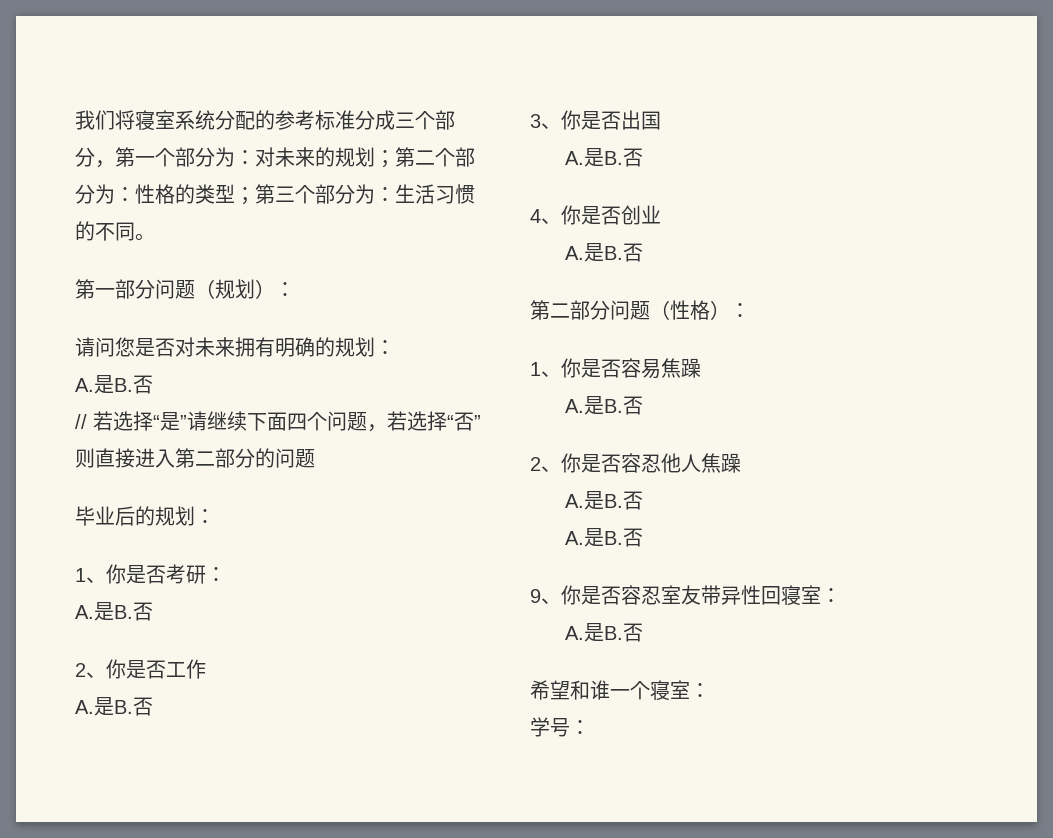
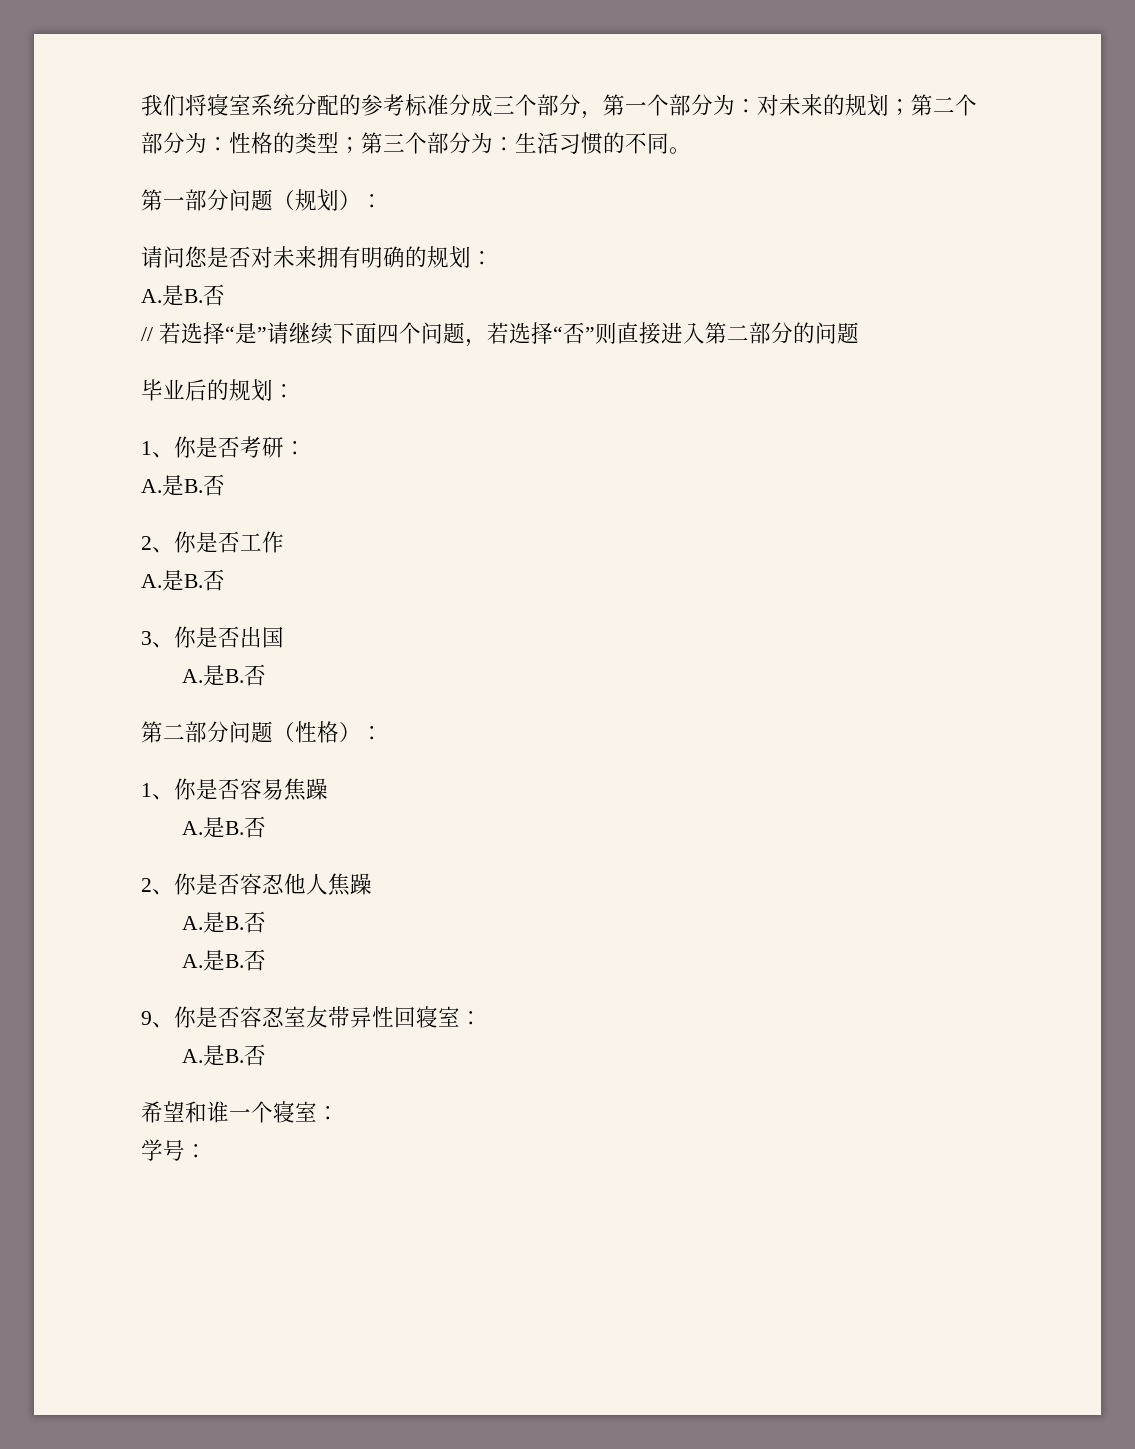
[530,205,661,225] [565,243,644,262] // 4、你是否创业 // A.是B.否 -> (266, 675) none

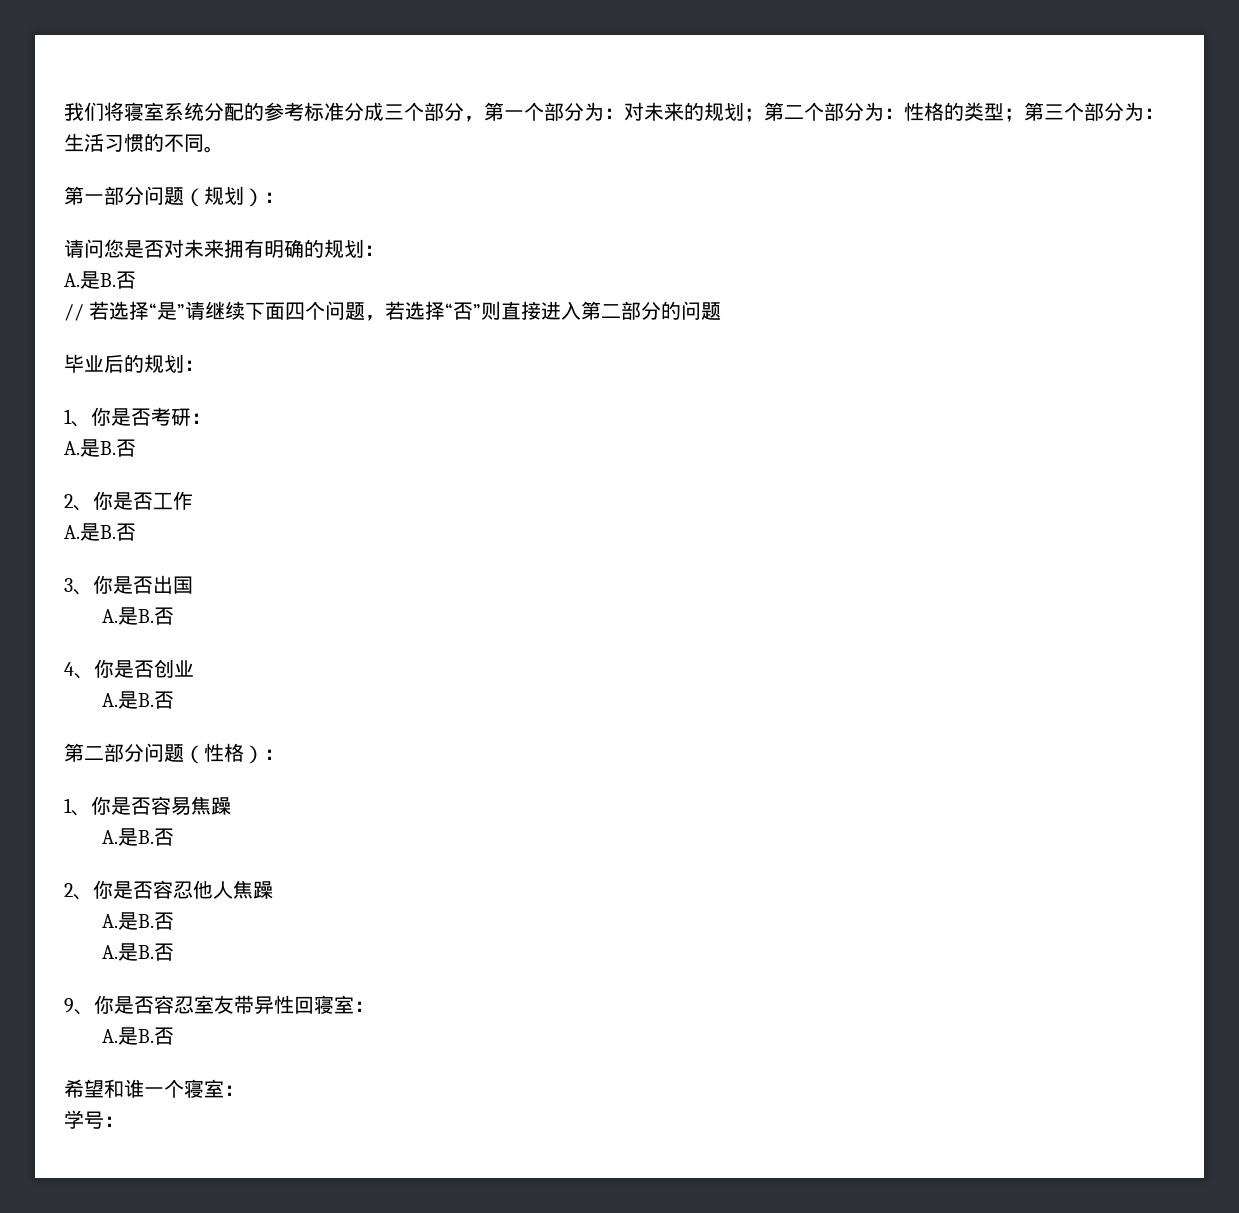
(266, 675) none -> [64,659,194,679] [101,691,174,709] // 4、你是否创业 // A.是B.否

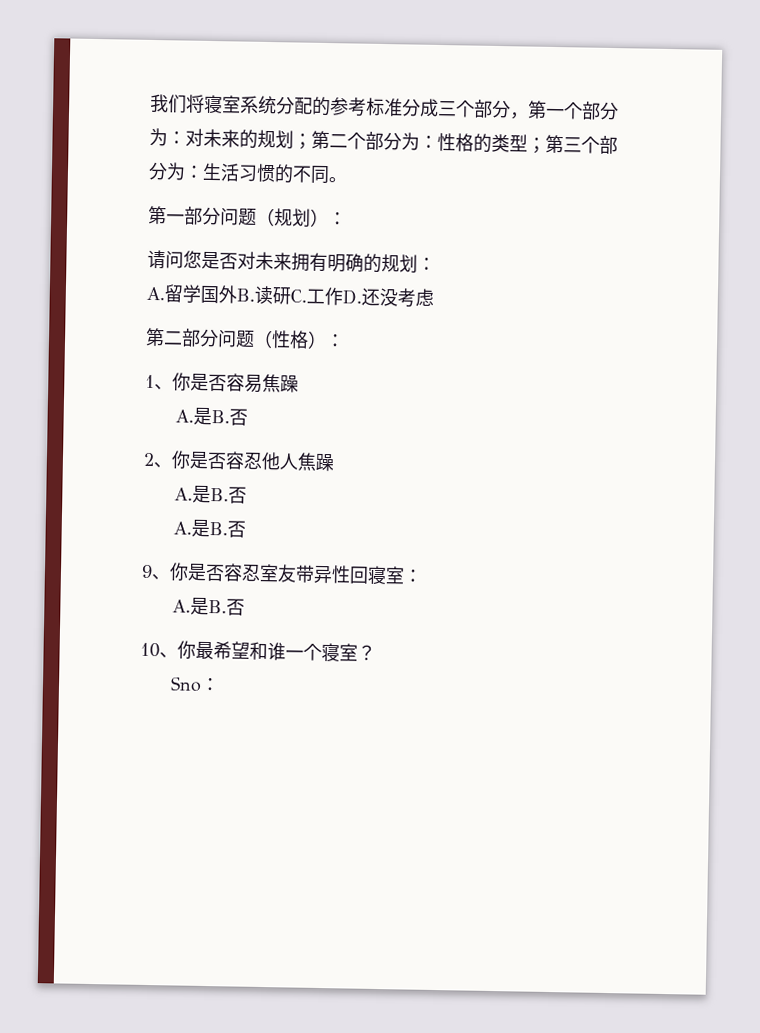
[80,271,136,289] [64,301,722,321] [64,354,204,373] [64,407,211,427] [64,439,136,457] [64,491,193,511] [64,523,136,541] [64,575,193,595] [101,607,174,625] [64,659,194,679] [101,691,174,709] 是B.否 // // 若选择“是”请继续下面四个问题，若选择“否”则直接进入第二部分的问题 // 毕业后的规划： // 1、你是否考研： // A.是B.否 // 2、你是否工作 // A.是B.否 // 3、你是否出国 // A.是B.否 // 4、你是否创业 // A.是B.否 -> [164,284,434,308] 留学国外B.读研C.工作D.还没考虑
(174, 1036) none -> [140,640,214,660] 10、你最
[224,1085,244,1096] [64,1110,124,1129] ： // 学号： -> [357,644,376,661] [169,676,220,692] ？ // Sno：

